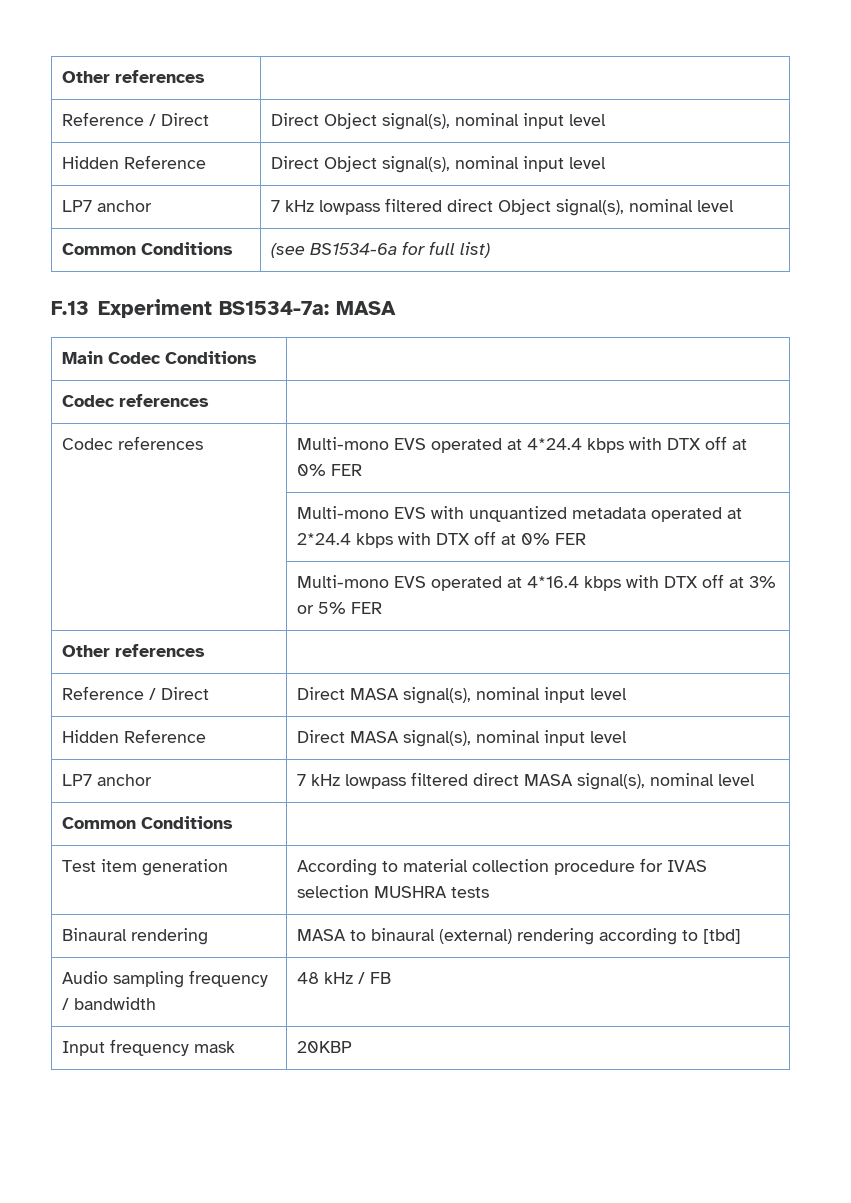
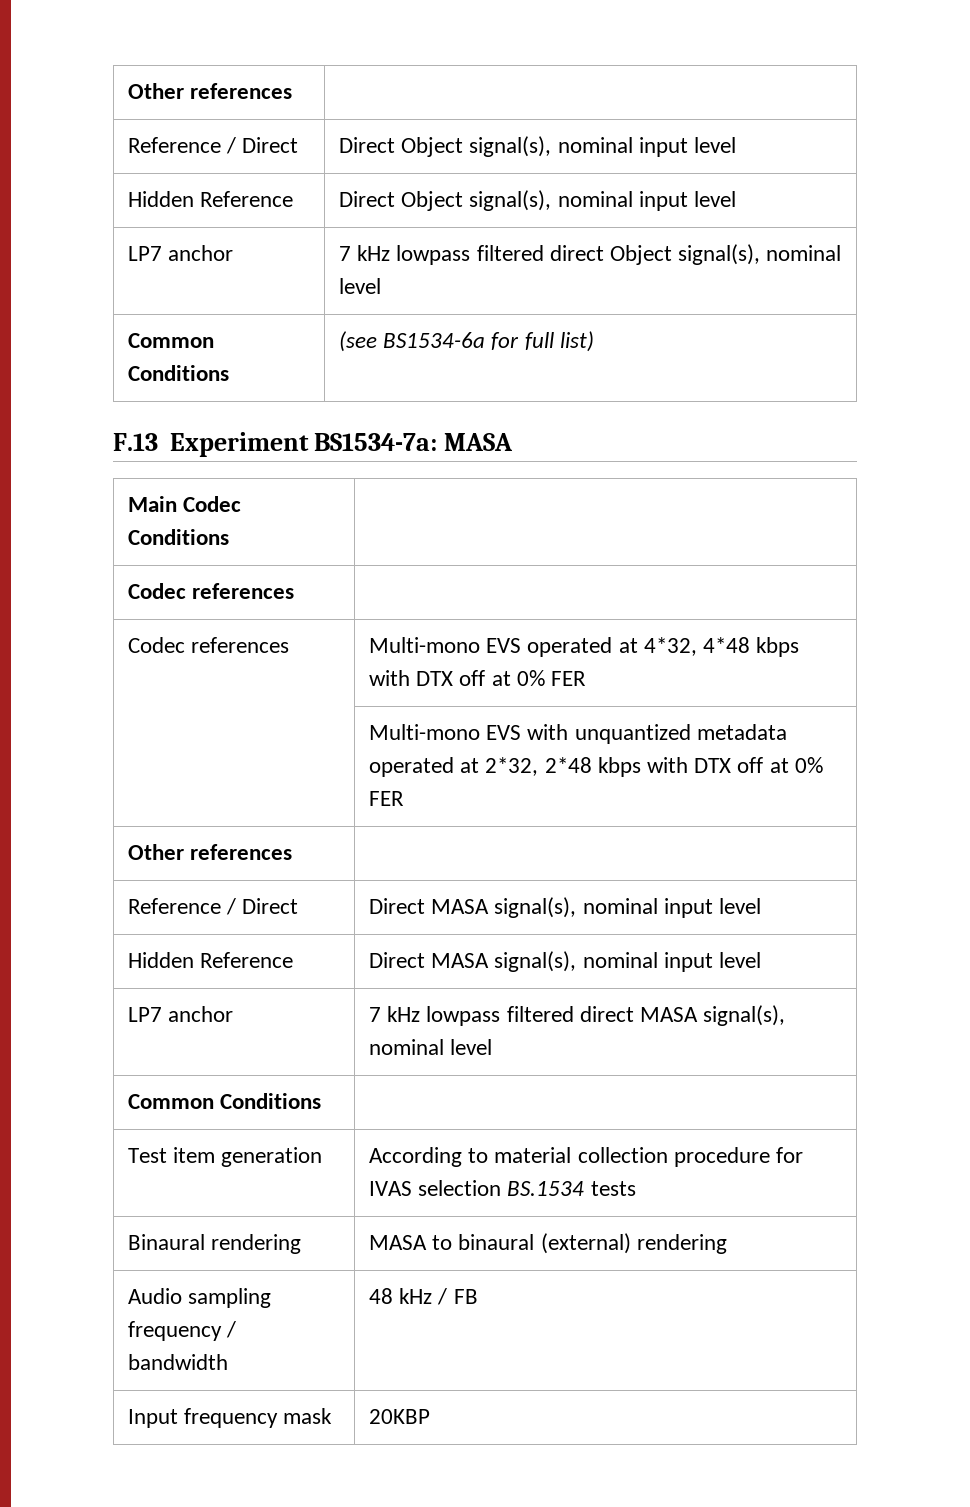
[527,438,583,450] 4*24.4 -> [643,637,750,656] 4*32, 4*48
[297,531,587,548] [297,574,777,591] [297,602,383,614] 2*24.4 kbps with DTX off at 0% FER // | Multi-mono EVS operated at 4*16.4 kbps with DTX off at 3% or 5% FER -> [485,757,823,777] [368,791,404,806] 2*32, 2*48 kbps with DTX off at 0% FER
[374,886,448,898] MUSHRA -> [507,1181,585,1196] BS.1534
[599,928,742,945] according to [tbd] -> (727, 1244) none

